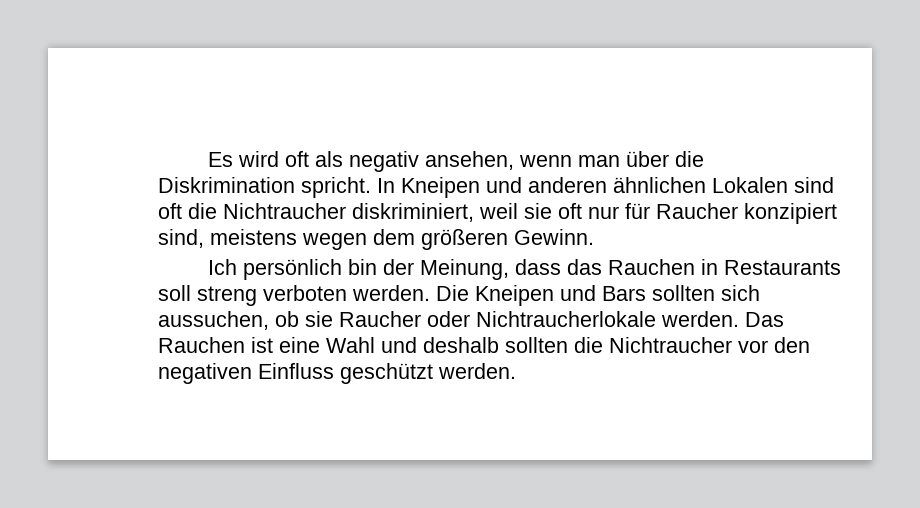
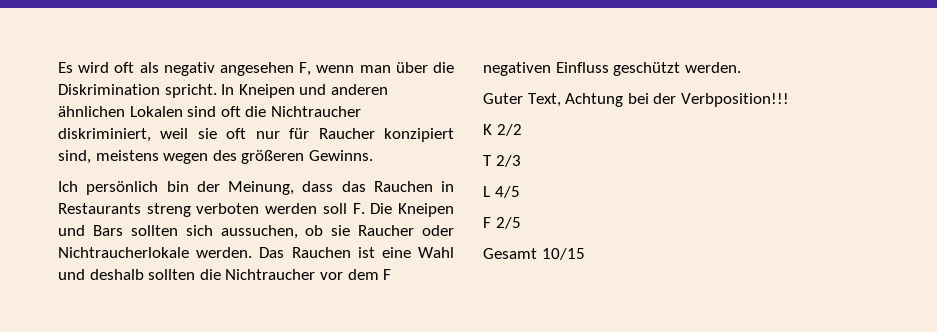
[425,151,515,170] ansehen, -> [220,62,312,76] angesehen F,
[373,229,594,250] dem größeren Gewinn. -> [212,150,373,164] des größeren Gewinns.
[158,285,191,301] soll -> (141, 208) none
[352,285,430,301] werden. -> [265,203,365,214] werden soll F.
[774,337,810,353] den -> [347,269,392,280] dem F
(516, 371) none -> [483,93,789,107] [483,124,522,136] [483,155,521,167] [483,186,520,198] [483,217,521,229] [483,248,585,260] // Guter Text, Achtung bei der Verbposition!!! // K 2/2 // T 2/3 // L 4/5 // F 2/5 // Gesamt 10/15

